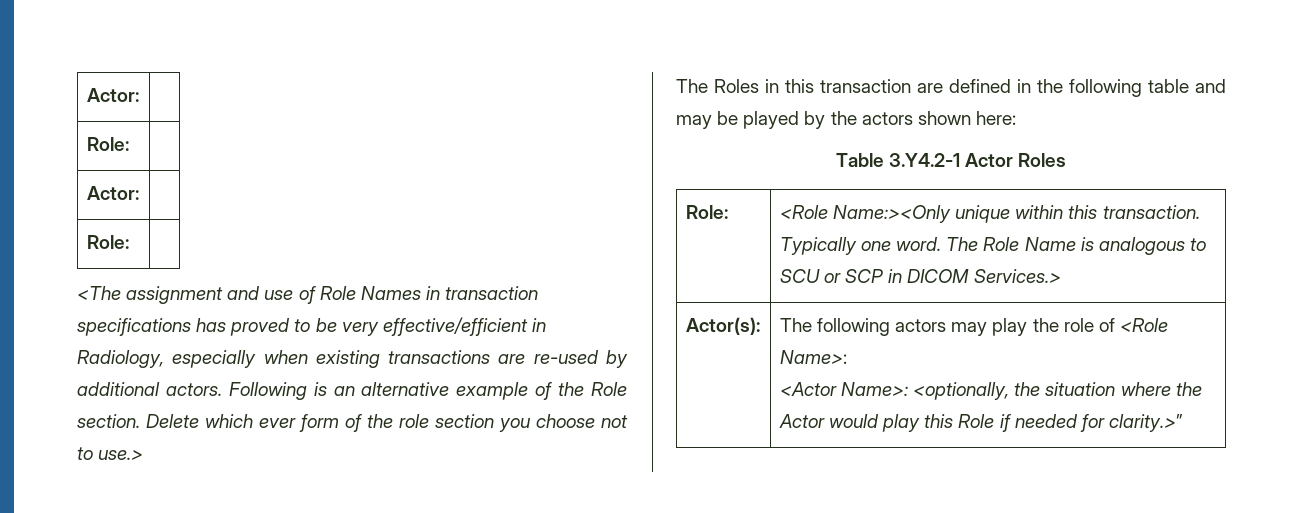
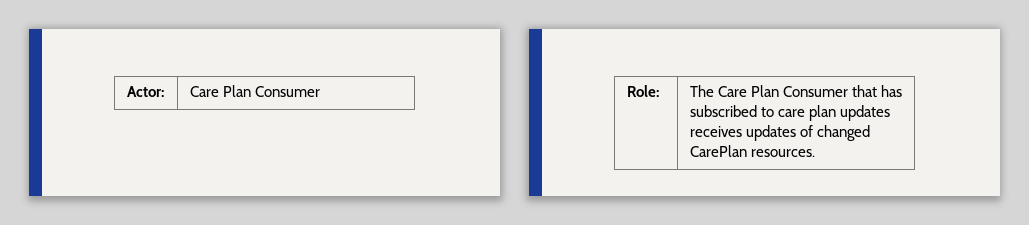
[86,88,139,102] [86,137,129,151] [86,186,139,200] [86,235,129,249] [77,286,539,304] [77,317,546,336] [77,350,628,368] [77,382,628,400] [77,414,628,432] [77,447,144,460] [676,79,1226,97] [676,111,1016,129] [835,153,1067,167] [685,205,728,219] [779,205,1200,223] [779,237,1206,255] [779,269,1061,283] [685,317,760,335] [779,318,1168,336] [779,350,847,364] [779,382,1202,400] [778,414,1183,432] Actor: | // Role: | // Actor: | // Role: | // <The assignment and use of Role Names in transaction specifications has proved to be very effective/efficient in Radiology, especially when existing transactions are re-used by additional actors. Following is an alternative example of the Role section. Delete which ever form of the role section you choose not to use.> // The Roles in this transaction are defined in the following table and may be played by the actors shown here: // Table 3.Y4.2-1 Actor Roles // Role: | <Role Name:><Only unique within this transaction. Typically one word. The Role Name is analogous to SCU or SCP in DICOM Services.> // Actor(s): | The following actors may play the role of <Role Name>: // <Actor Name>: <optionally, the situation where the Actor would play this Role if needed for clarity.>” -> [126,86,164,97] [189,85,320,97] [626,85,659,97] [689,85,902,97] [689,105,890,121] [689,125,870,141] [689,145,815,157] Actor: | Care Plan Consumer // Role: | The Care Plan Consumer that has subscribed to care plan updates receives updates of changed CarePlan resources.

